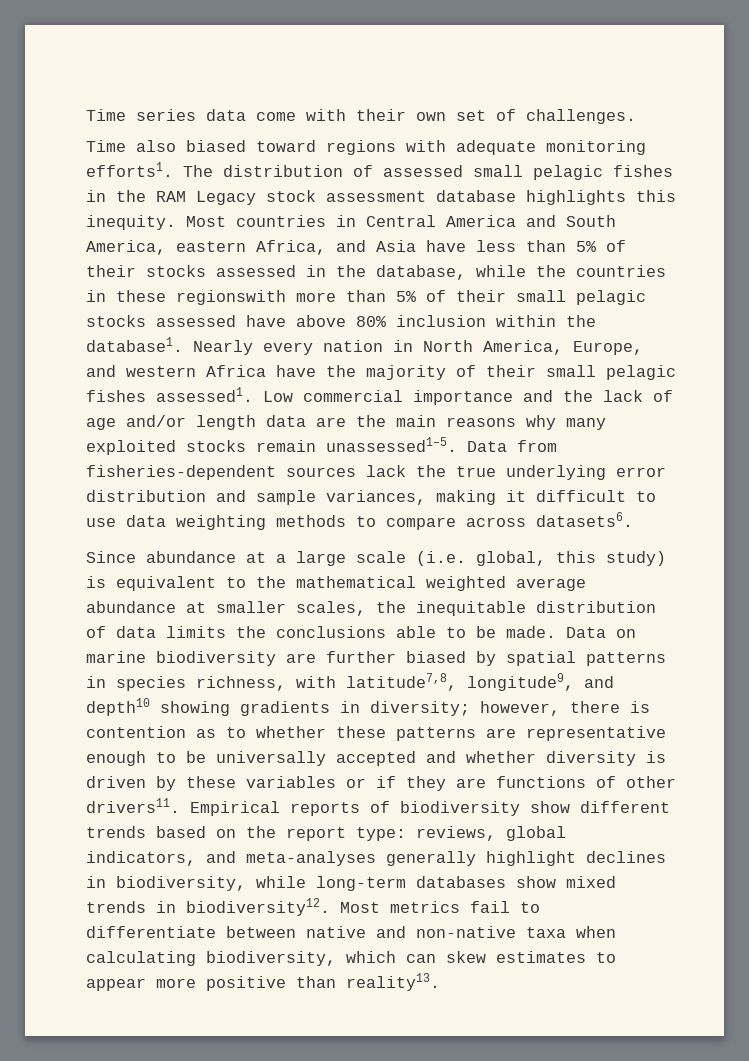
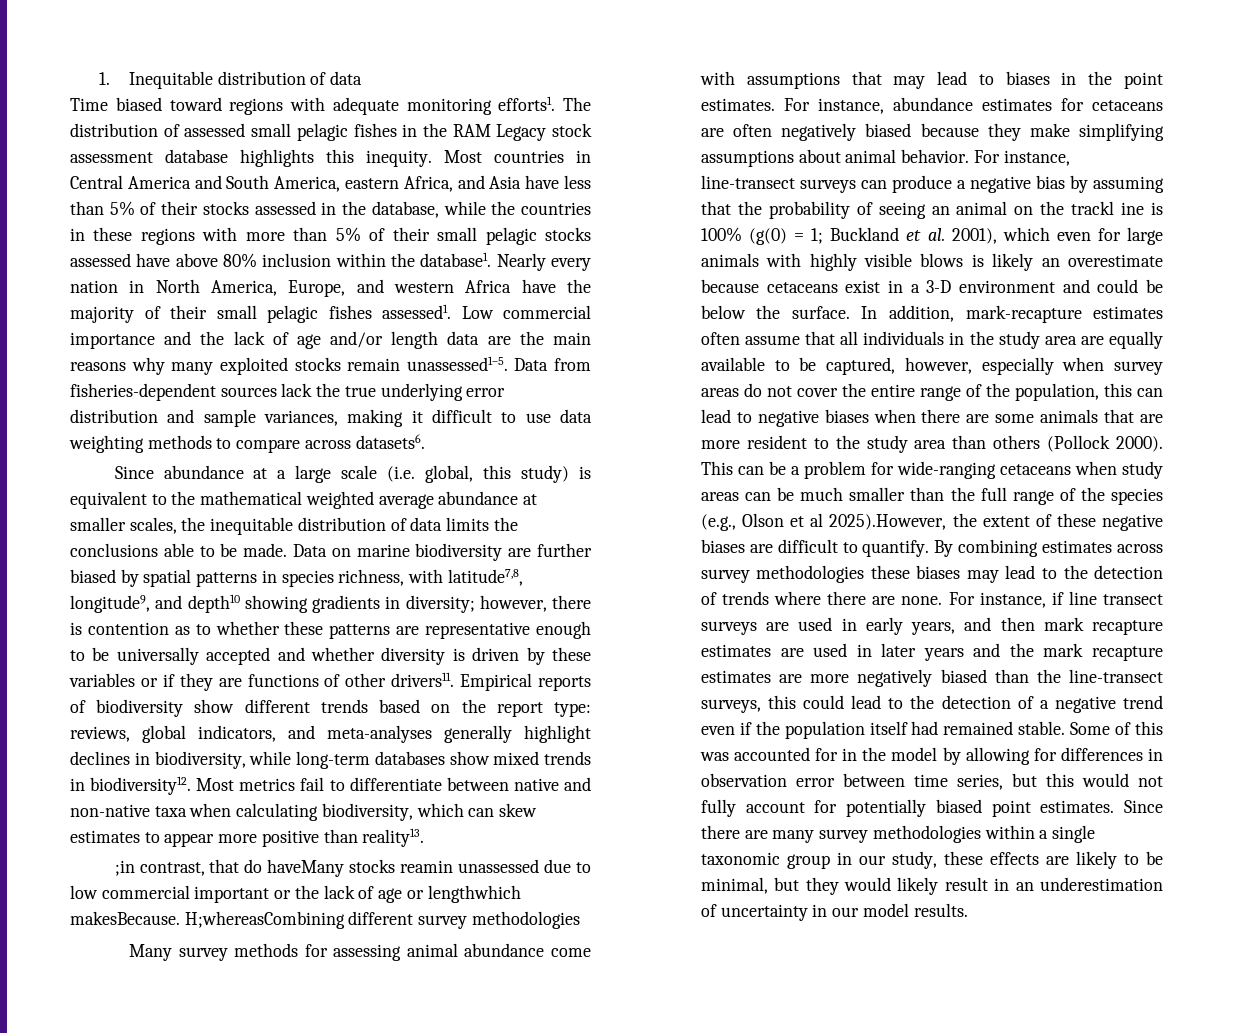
[86,109,636,124] [86,140,176,152] Time series data come with their own set of challenges. // Time also -> [99,71,363,89] [70,98,108,111] 1. Inequitable distribution of data // Time
[176,290,286,305] regionswith -> [140,227,238,245] regions with
(440, 982) none -> [114,859,591,877] [70,885,521,903] [70,911,580,929] [128,943,591,961] [699,71,1163,89] [700,97,1163,114] [700,123,1164,141] [700,149,1070,167] [700,175,1164,193] [700,201,1163,219] [700,227,1163,245] [700,253,1163,271] [700,279,1163,293] [700,305,1163,323] [700,331,1163,349] [700,357,1163,375] [700,383,1163,401] [700,409,1163,427] [700,435,1163,453] [700,461,1163,479] [700,487,1163,505] [700,513,1163,531] [700,539,1163,557] [700,565,1163,583] [700,591,1163,608] [700,617,1163,635] [700,643,1163,661] [700,669,1163,687] [700,695,1163,713] [700,721,1163,739] [699,747,1163,765] [700,773,1163,790] [700,799,1163,817] [700,825,1096,843] [700,851,1163,869] [700,877,1163,895] [700,903,968,921] // ;in contrast, that do haveMany stocks reamin unassessed due to low commercial important or the lack of age or lengthwhich makesBecause. H;whereasCombining different survey methodologies // Many survey methods for assessing animal abundance come with assumptions that may lead to biases in the point estimates. For instance, abundance estimates for cetaceans are often negatively biased because they make simplifying assumptions about animal behavior. For instance, line-transect surveys can produce a negative bias by assuming that the probability of seeing an animal on the trackl ine is 100% (g(0) = 1; Buckland et al. 2001), which even for large animals with highly visible blows is likely an overestimate because cetaceans exist in a 3-D environment and could be below the surface. In addition, mark-recapture estimates often assume that all individuals in the study area are equally available to be captured, however, especially when survey areas do not cover the entire range of the population, this can lead to negative biases when there are some animals that are more resident to the study area than others (Pollock 2000). This can be a problem for wide-ranging cetaceans when study areas can be much smaller than the full range of the species (e.g., Olson et al 2025).However, the extent of these negative biases are difficult to quantify. By combining estimates across survey methodologies these biases may lead to the detection of trends where there are none. For instance, if line transect surveys are used in early years, and then mark recapture estimates are used in later years and the mark recapture estimates are more negatively biased than the line-transect surveys, this could lead to the detection of a negative trend even if the population itself had remained stable. Some of this was accounted for in the model by allowing for differences in observation error between time series, but this would not fully account for potentially biased point estimates. Since there are many survey methodologies within a single taxonomic group in our study, these effects are likely to be minimal, but they would likely result in an underestimation of uncertainty in our model results.

